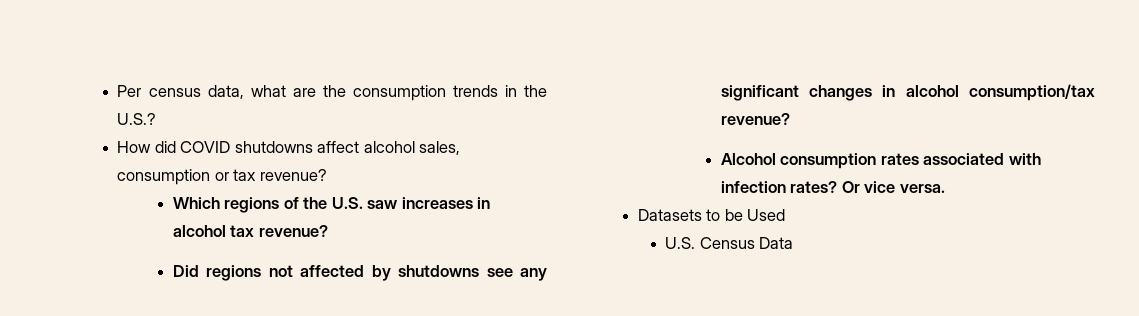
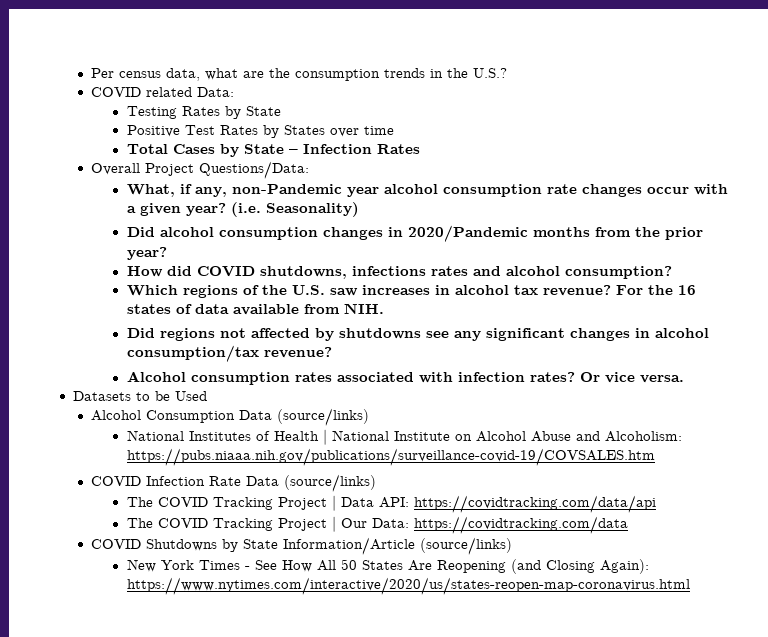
[117,141,461,155] [117,169,327,185] How did COVID shutdowns affect alcohol sales, consumption or tax revenue? -> [91,87,235,97] [126,106,281,119] [126,125,394,138] [126,144,420,157] [91,161,310,179] [126,184,728,197] [126,202,359,217] [126,225,703,242] [126,247,167,260] [126,266,672,279] COVID related Data: // Testing Rates by State // Positive Test Rates by States over time // Total Cases by State – Infection Rates // Overall Project Questions/Data: // What, if any, non-Pandemic year alcohol consumption rate changes occur with a given year? (i.e. Seasonality) // Did alcohol consumption changes in 2020/Pandemic months from the prior year? // How did COVID shutdowns, infections rates and alcohol consumption?
(328, 231) none -> [615,285,696,295] [126,303,384,315] For the 16 states of data available from NIH.
[665,237,794,249] U.S. Census Data -> [91,408,370,426] [126,429,682,445] [126,448,655,466] [91,474,377,492] [126,495,656,513] [126,516,628,534] [91,537,513,555] [126,559,649,574] [126,577,690,595] Alcohol Consumption Data (source/links) // National Institutes of Health | National Institute on Alcohol Abuse and Alcoholism: https://pubs.niaaa.nih.gov/publications/surveillance-covid-19/COVSALES.htm // COVID Infection Rate Data (source/links) // The COVID Tracking Project | Data API: https://covidtracking.com/data/api // The COVID Tracking Project | Our Data: https://covidtracking.com/data // COVID Shutdowns by State Information/Article (source/links) // New York Times - See How All 50 States Are Reopening (and Closing Again): https://www.nytimes.com/interactive/2020/us/states-reopen-map-coronavirus.html

